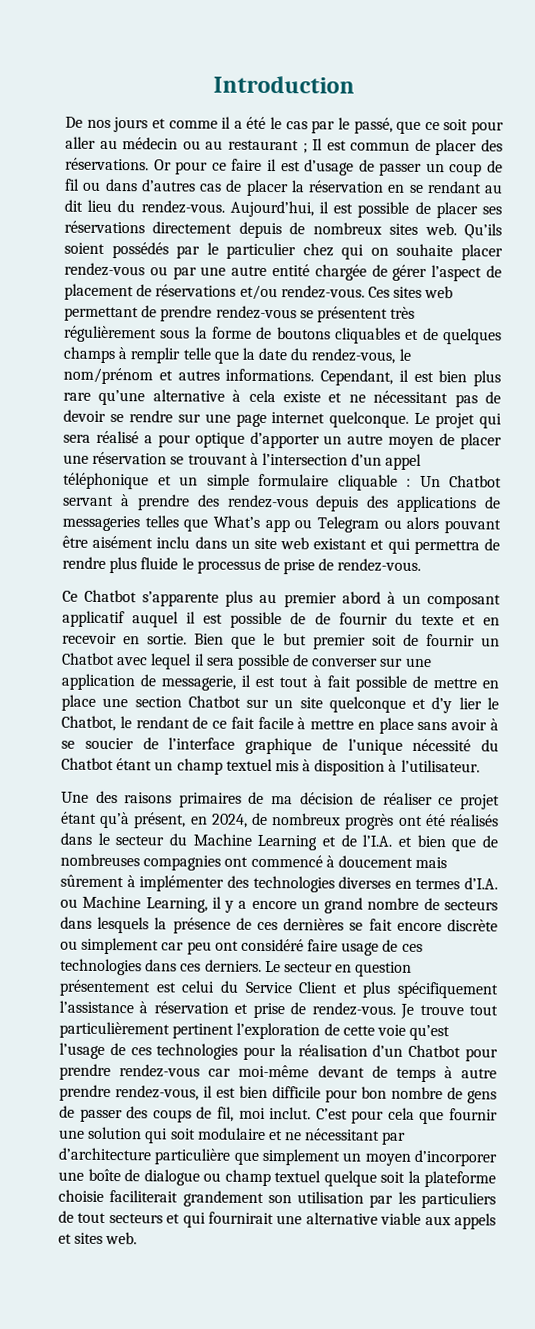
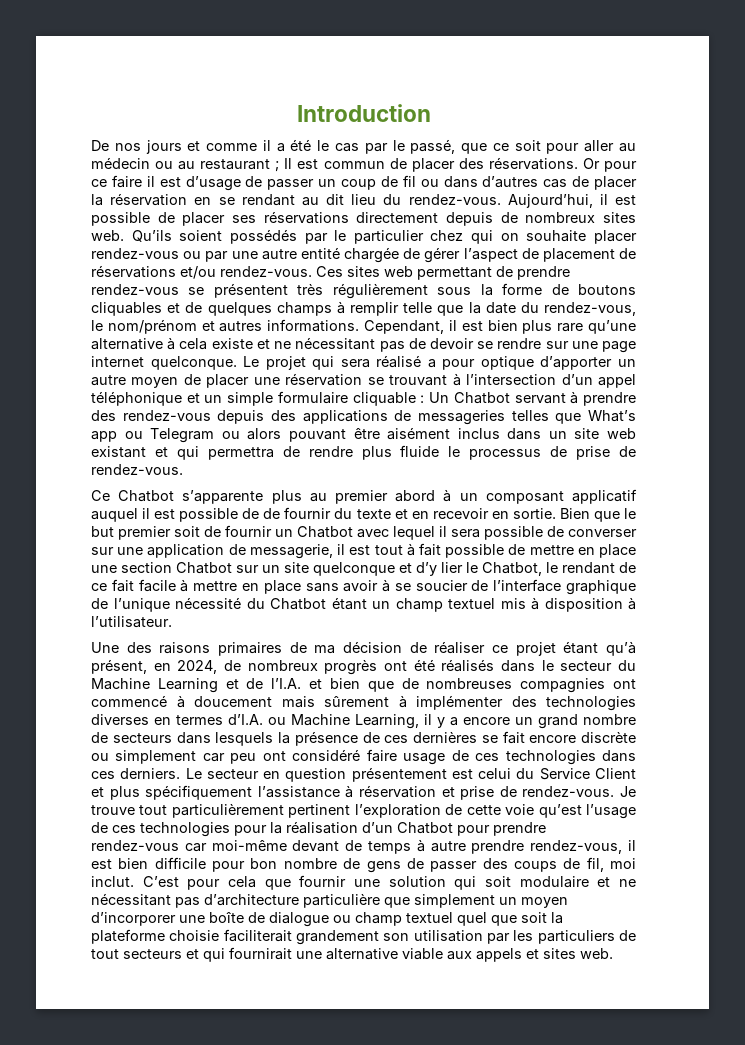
[156,536,191,549] inclu -> [457,428,500,439] inclus
[381,1131,407,1145] par -> [175,897,200,908] pas
[323,1170,377,1187] quelque -> [457,912,517,926] quel que

